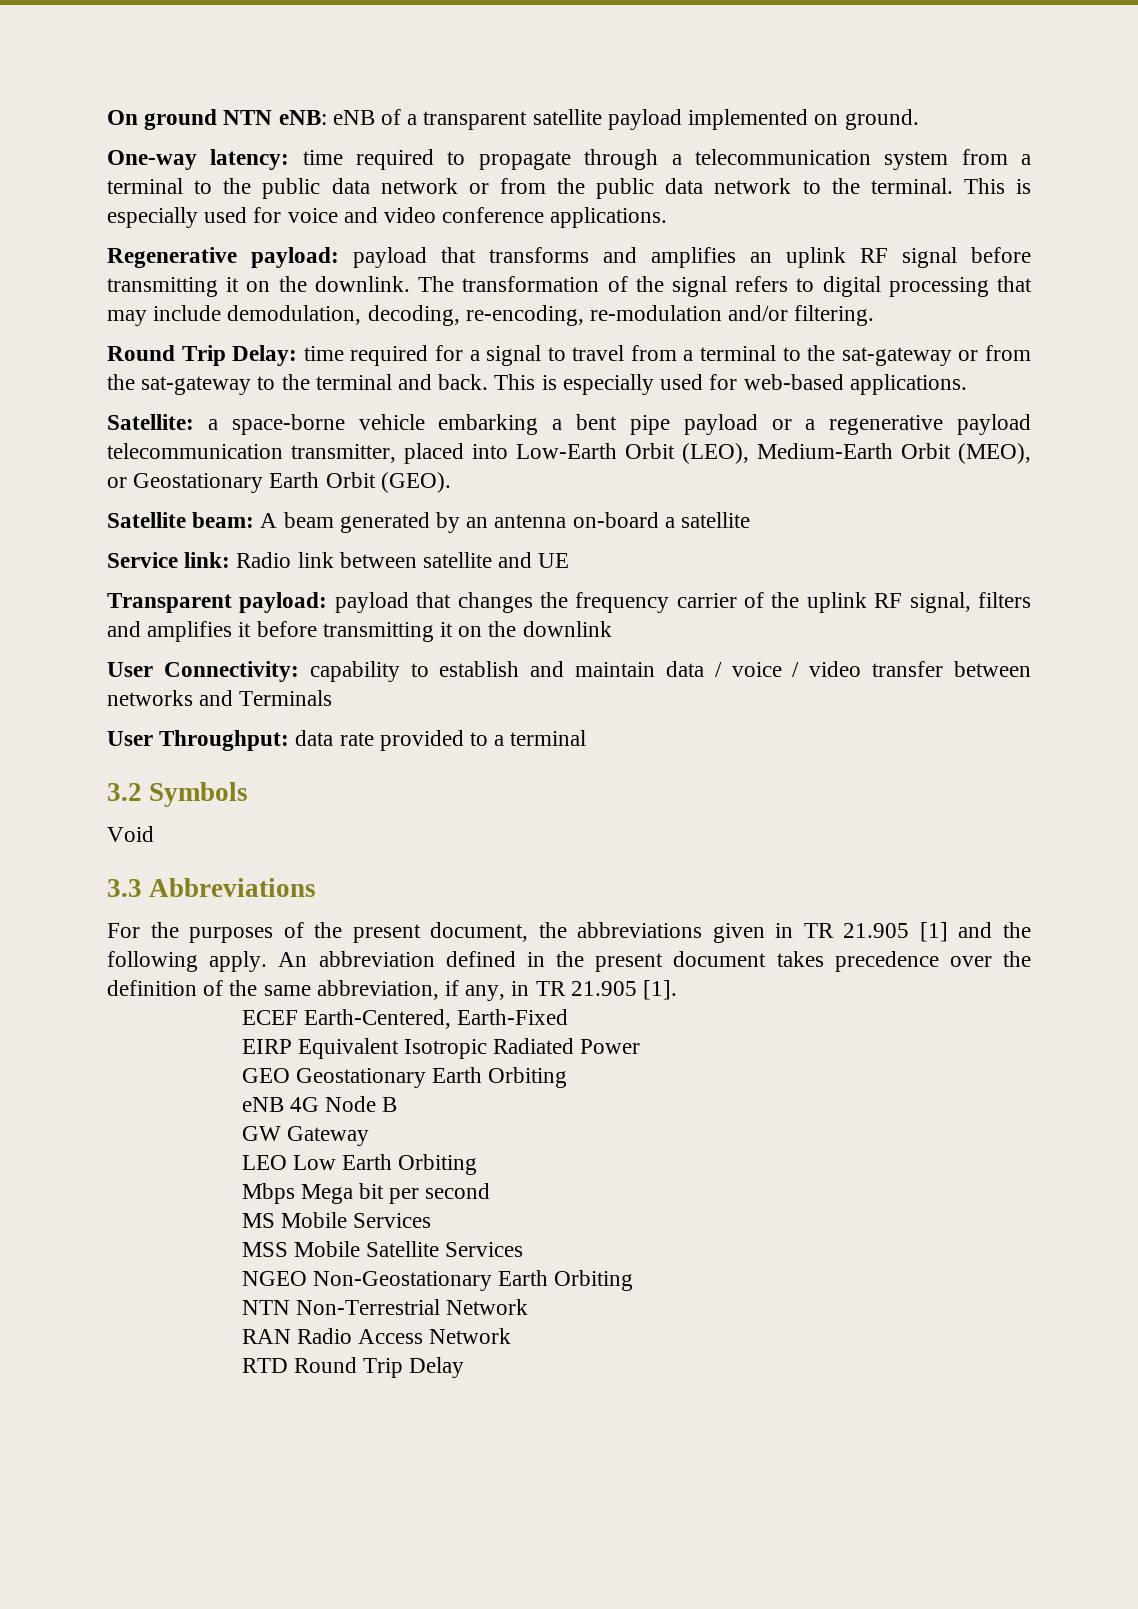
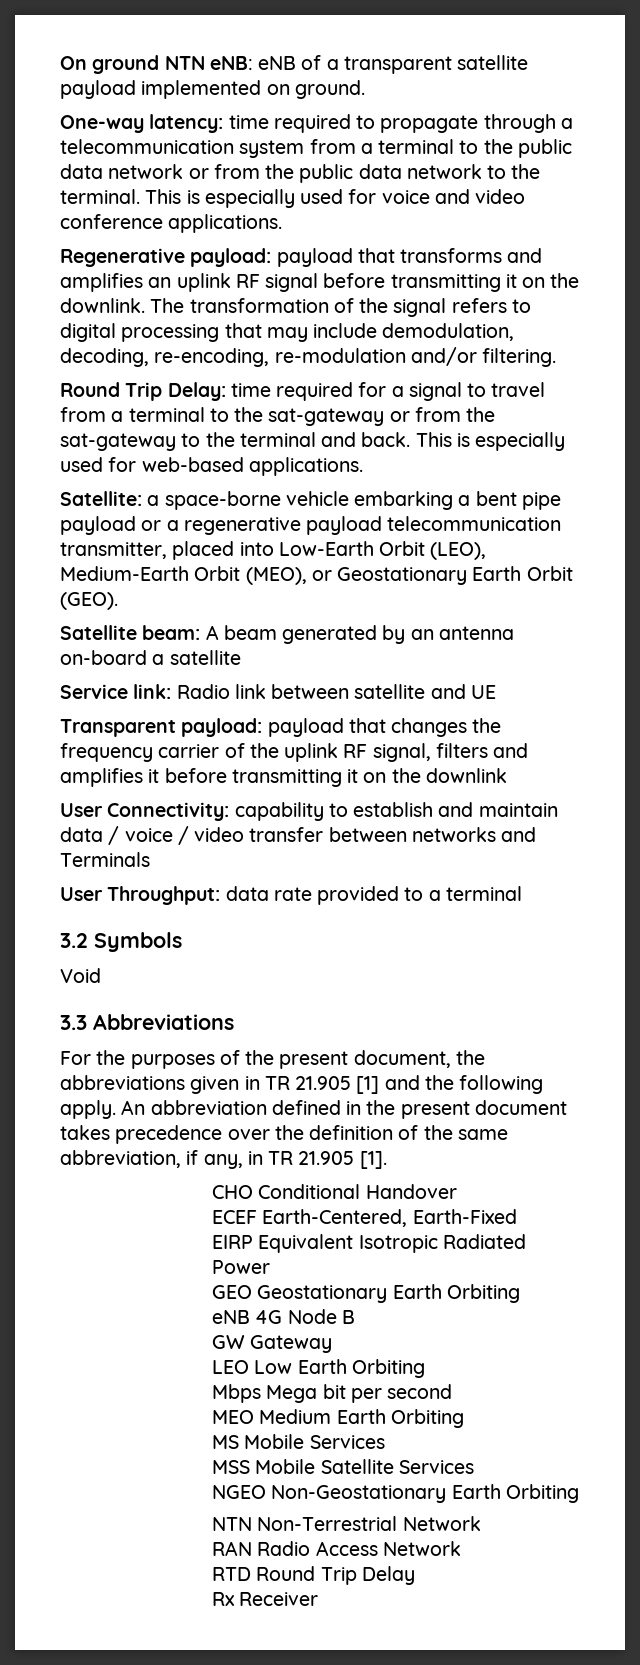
(678, 990) none -> [212,1184,457,1199] // CHO Conditional Handover
(491, 1191) none -> [212,1409,464,1428] // MEO Medium Earth Orbiting
(465, 1367) none -> [212,1592,319,1606] // Rx Receiver

